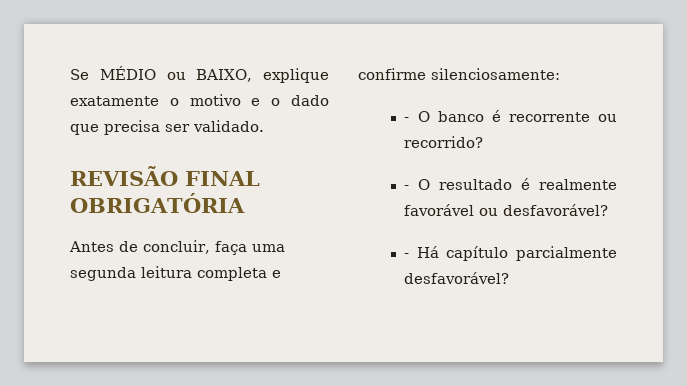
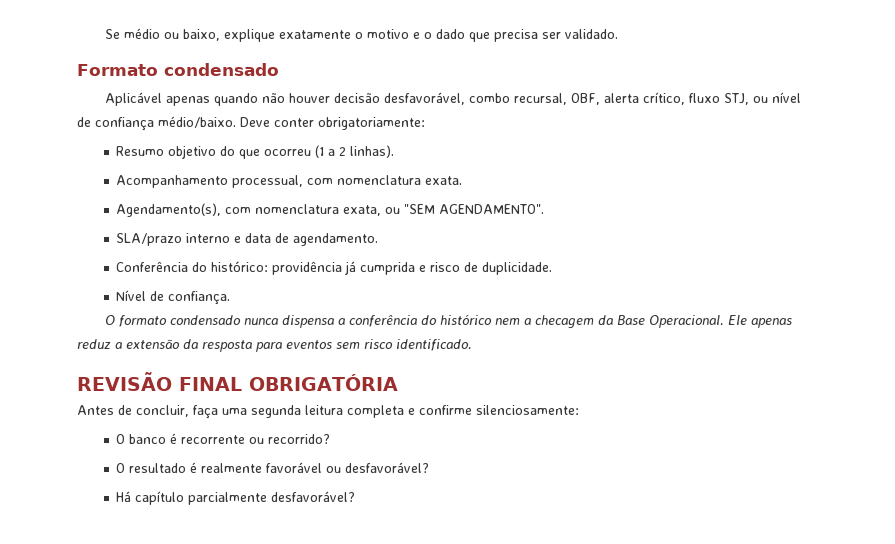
[99,66,253,82] MÉDIO ou BAIXO, -> [123,28,220,41] médio ou baixo,
(264, 126) none -> [77,63,279,76] [104,92,801,106] [77,116,425,131] [116,145,395,159] [116,175,463,188] [116,203,545,217] [116,233,379,246] [116,261,553,275] [116,290,231,305] [104,314,792,329] [77,339,472,352] // Formato condensado // Aplicável apenas quando não houver decisão desfavorável, combo recursal, OBF, alerta crítico, fluxo STJ, ou nível de confiança médio/baixo. Deve conter obrigatoriamente: // Resumo objetivo do que ocorreu (1 a 2 linhas). // Acompanhamento processual, com nomenclatura exata. // Agendamento(s), com nomenclatura exata, ou "SEM AGENDAMENTO". // SLA/prazo interno e data de agendamento. // Conferência do histórico: providência já cumprida e risco de duplicidade. // Nível de confiança. // O formato condensado nunca dispensa a conferência do histórico nem a checagem da Base Operacional. Ele apenas reduz a extensão da resposta para eventos sem risco identificado.
[404,117,410,122] - -> (579, 410) none
[404,185,410,190] - -> (331, 439) none
[404,253,410,258] - -> (430, 467) none

